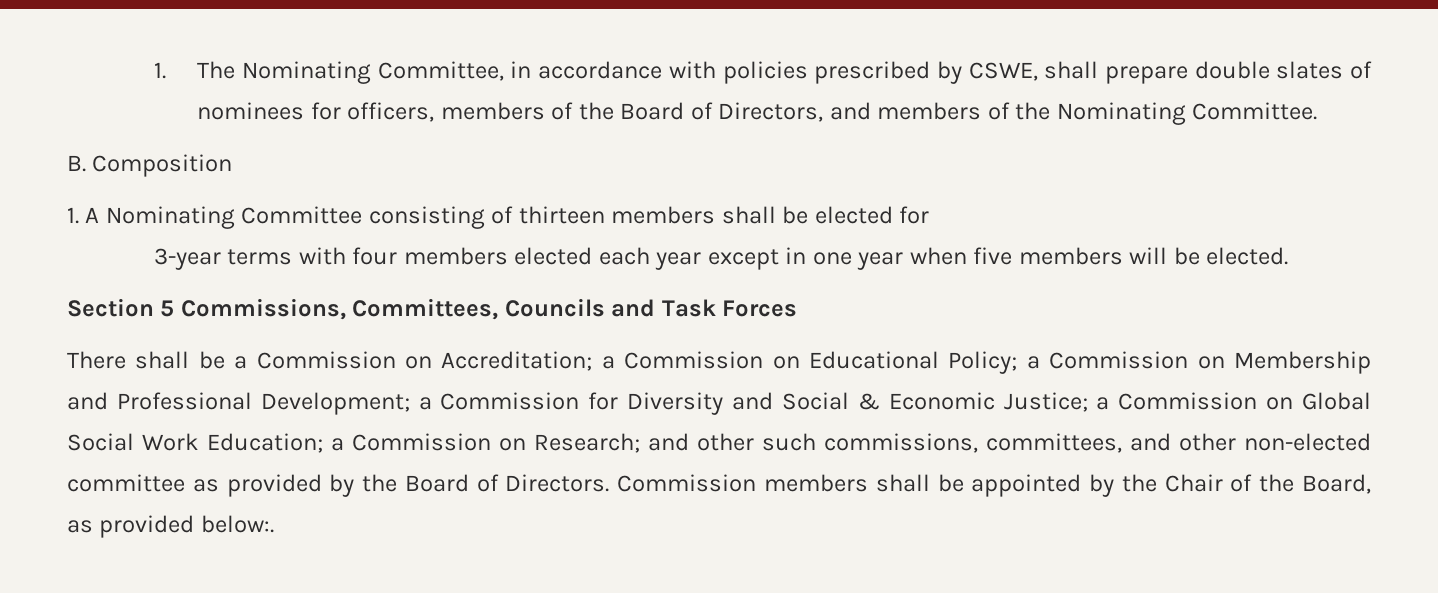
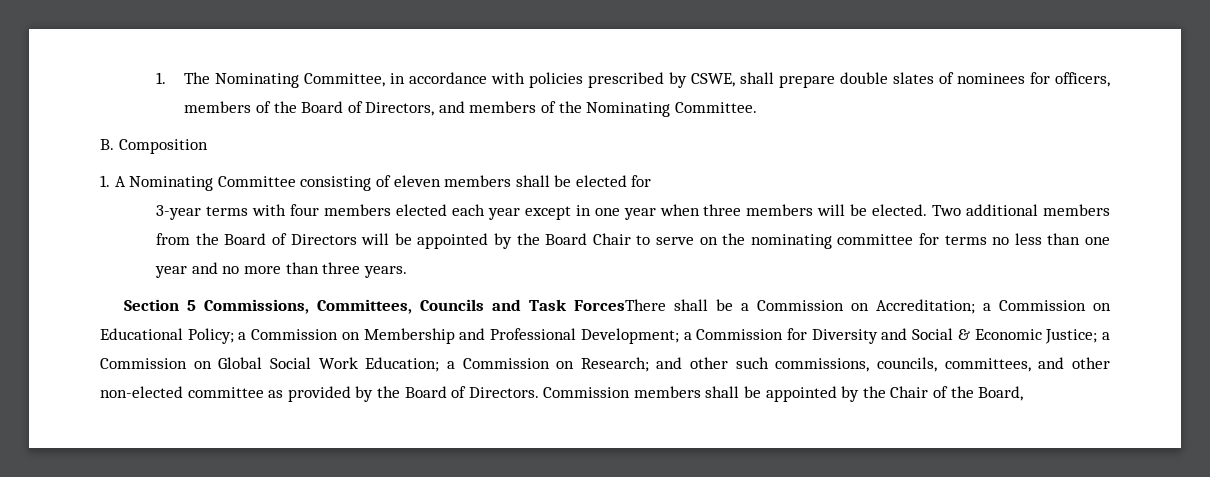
[518,206,605,224] thirteen -> [393,175,441,187] eleven
[973,247,1013,265] five -> [703,204,742,216] three
(1289, 256) none -> [932,204,1110,216] [156,233,1110,249] [155,262,407,278] Two additional members from the Board of Directors will be appointed by the Board Chair to serve on the nominating committee for terms no less than one year and no more than three years.
[722,300,798,317] [67,351,126,369] Forces // There -> [573,299,666,311] ForcesThere
(978, 443) none -> [877,357,938,372] councils,
[67,515,274,538] as provided below:. -> (1024, 393) none

